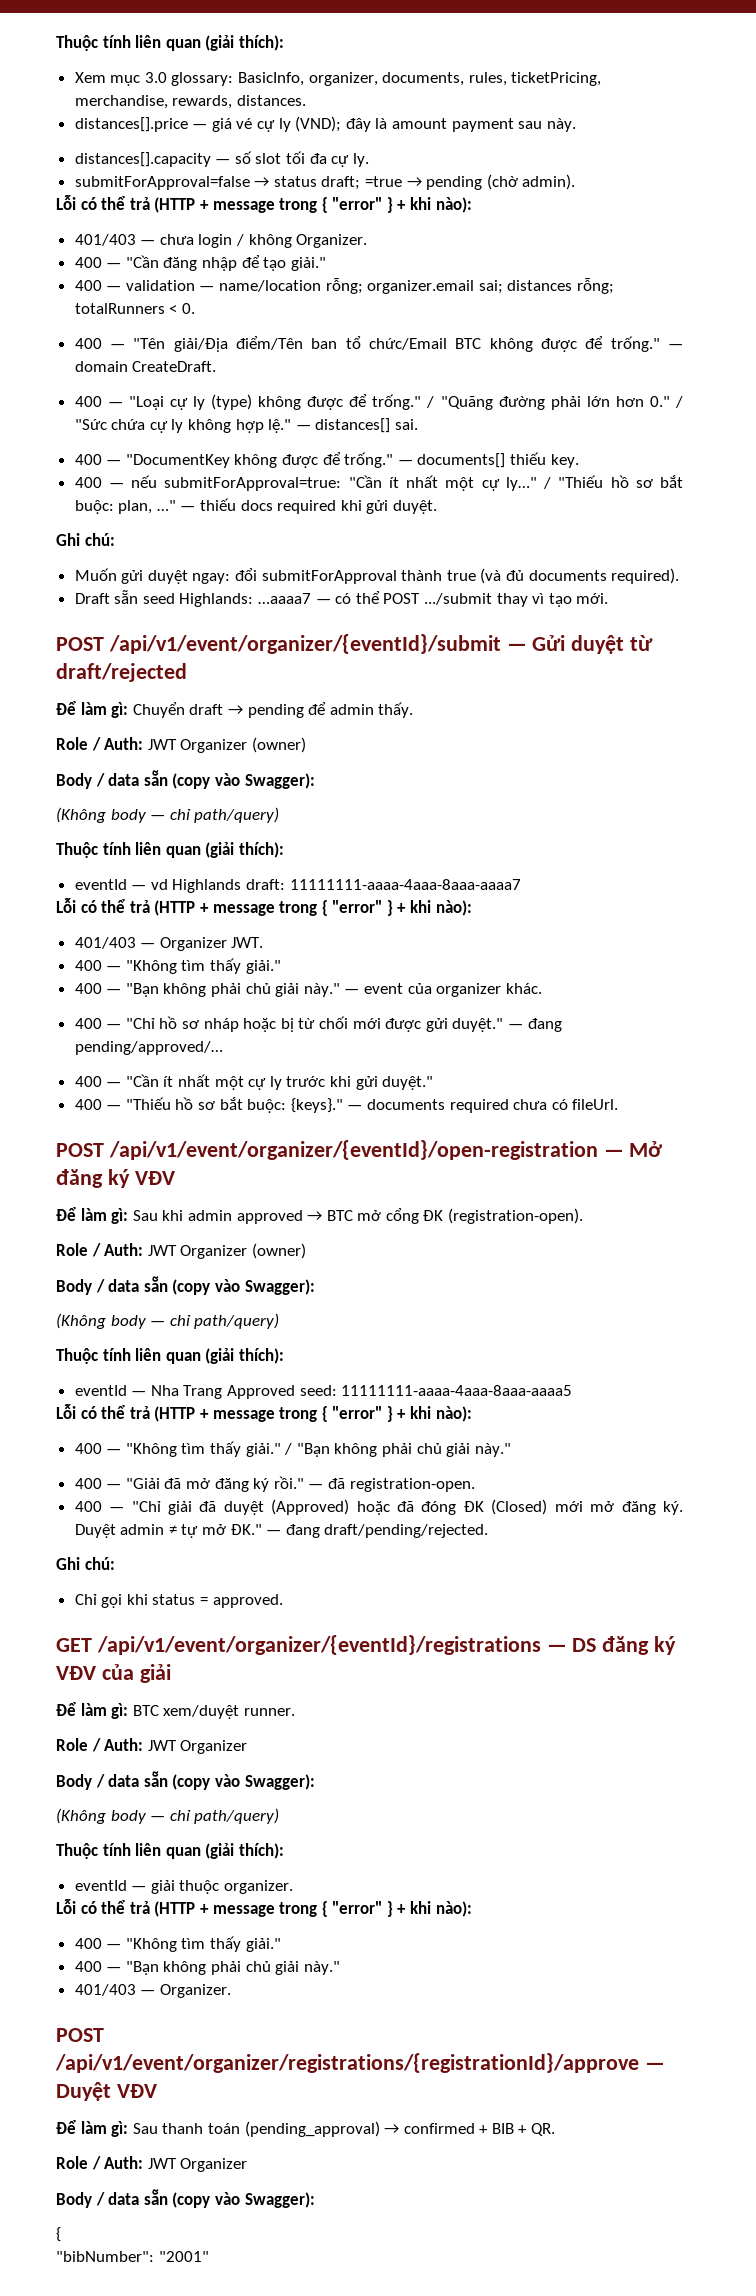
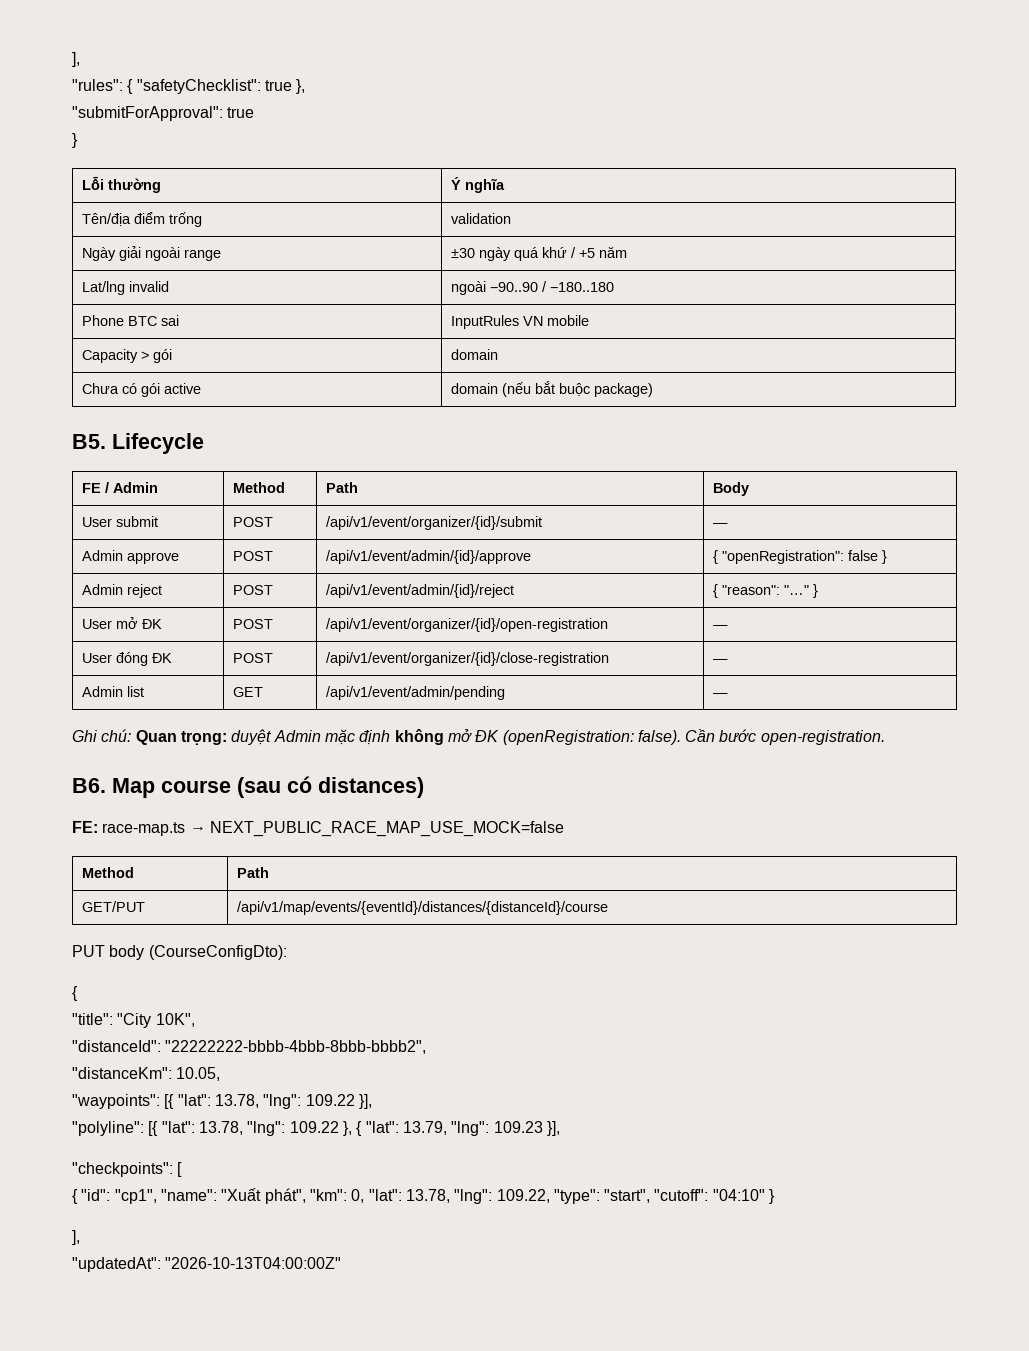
[56,35,284,51] [74,72,602,86] [74,95,306,109] [74,116,576,132] [74,151,369,167] [74,174,576,190] [56,195,472,213] [74,234,368,248] [74,255,326,271] [74,278,615,294] [74,303,195,314] [74,336,683,352] [74,361,217,372] [74,394,683,410] [74,418,419,433] [74,452,579,468] [74,475,683,491] [74,498,438,514] [56,533,115,546] [74,568,680,584] [74,590,609,607] [56,634,654,654] [56,663,187,682] [56,701,414,718] [56,737,306,753] [56,770,315,789] [56,807,280,823] [56,842,284,858] [74,879,521,893] [56,898,472,916] [74,937,264,951] [74,958,281,974] [74,983,542,997] [74,1016,562,1032] [74,1041,223,1055] [74,1074,434,1090] [74,1097,619,1113] [56,1140,664,1160] [56,1169,175,1188] [56,1207,584,1224] [56,1243,306,1259] [56,1276,315,1295] [56,1313,280,1329] [56,1348,284,1364] [74,1385,573,1399] [56,1404,472,1422] [74,1441,511,1457] [74,1476,475,1492] [74,1499,683,1515] [74,1524,489,1538] [56,1557,115,1570] [74,1594,283,1608] [56,1635,677,1655] [56,1664,171,1683] [56,1702,295,1719] [56,1738,248,1754] [56,1771,315,1790] [56,1808,280,1824] [56,1843,284,1859] [74,1880,294,1894] [56,1899,472,1917] [74,1936,281,1952] [74,1961,340,1975] [74,1984,231,1998] [56,2028,104,2042] [55,2053,665,2073] [56,2082,157,2101] [56,2120,556,2137] [56,2156,248,2172] [56,2189,315,2208] [56,2227,61,2242] [56,2251,209,2262] Thuộc tính liên quan (giải thích): // Xem mục 3.0 glossary: BasicInfo, organizer, documents, rules, ticketPricing, merchandise, rewards, distances. // distances[].price — giá vé cự ly (VND); đây là amount payment sau này. // distances[].capacity — số slot tối đa cự ly. // submitForApproval=false → status draft; =true → pending (chờ admin). // Lỗi có thể trả (HTTP + message trong { "error" } + khi nào): // 401/403 — chưa login / không Organizer. // 400 — "Cần đăng nhập để tạo giải." // 400 — validation — name/location rỗng; organizer.email sai; distances rỗng; totalRunners < 0. // 400 — "Tên giải/Địa điểm/Tên ban tổ chức/Email BTC không được để trống." — domain CreateDraft. // 400 — "Loại cự ly (type) không được để trống." / "Quãng đường phải lớn hơn 0." / "Sức chứa cự ly không hợp lệ." — distances[] sai. // 400 — "DocumentKey không được để trống." — documents[] thiếu key. // 400 — nếu submitForApproval=true: "Cần ít nhất một cự ly…" / "Thiếu hồ sơ bắt buộc: plan, …" — thiếu docs required khi gửi duyệt. // Ghi chú: // Muốn gửi duyệt ngay: đổi submitForApproval thành true (và đủ documents required). // Draft sẵn seed Highlands: …aaaa7 — có thể POST .../submit thay vì tạo mới. // POST /api/v1/event/organizer/{eventId}/submit — Gửi duyệt từ draft/rejected // Để làm gì: Chuyển draft → pending để admin thấy. // Role / Auth: JWT Organizer (owner) // Body / data sẵn (copy vào Swagger): // (Không body — chỉ path/query) // Thuộc tính liên quan (giải thích): // eventId — vd Highlands draft: 11111111-aaaa-4aaa-8aaa-aaaa7 // Lỗi có thể trả (HTTP + message trong { "error" } + khi nào): // 401/403 — Organizer JWT. // 400 — "Không tìm thấy giải." // 400 — "Bạn không phải chủ giải này." — event của organizer khác. // 400 — "Chỉ hồ sơ nháp hoặc bị từ chối mới được gửi duyệt." — đang pending/approved/… // 400 — "Cần ít nhất một cự ly trước khi gửi duyệt." // 400 — "Thiếu hồ sơ bắt buộc: {keys}." — documents required chưa có fileUrl. // POST /api/v1/event/organizer/{eventId}/open-registration — Mở đăng ký VĐV // Để làm gì: Sau khi admin approved → BTC mở cổng ĐK (registration-open). // Role / Auth: JWT Organizer (owner) // Body / data sẵn (copy vào Swagger): // (Không body — chỉ path/query) // Thuộc tính liên quan (giải thích): // eventId — Nha Trang Approved seed: 11111111-aaaa-4aaa-8aaa-aaaa5 // Lỗi có thể trả (HTTP + message trong { "error" } + khi nào): // 400 — "Không tìm thấy giải." / "Bạn không phải chủ giải này." // 400 — "Giải đã mở đăng ký rồi." — đã registration-open. // 400 — "Chỉ giải đã duyệt (Approved) hoặc đã đóng ĐK (Closed) mới mở đăng ký. Duyệt admin ≠ tự mở ĐK." — đang draft/pending/rejected. // Ghi chú: // Chỉ gọi khi status = approved. // GET /api/v1/event/organizer/{eventId}/registrations — DS đăng ký VĐV của giải // Để làm gì: BTC xem/duyệt runner. // Role / Auth: JWT Organizer // Body / data sẵn (copy vào Swagger): // (Không body — chỉ path/query) // Thuộc tính liên quan (giải thích): // eventId — giải thuộc organizer. // Lỗi có thể trả (HTTP + message trong { "error" } + khi nào): // 400 — "Không tìm thấy giải." // 400 — "Bạn không phải chủ giải này." // 401/403 — Organizer. // POST /api/v1/event/organizer/registrations/{registrationId}/approve — Duyệt VĐV // Để làm gì: Sau thanh toán (pending_approval) → confirmed + BIB + QR. // Role / Auth: JWT Organizer // Body / data sẵn (copy vào Swagger): // { // "bibNumber": "2001" -> [72,52,80,67] [72,79,306,94] [72,106,255,121] [72,133,78,148] [81,176,161,193] [450,177,505,193] [81,212,202,227] [450,213,511,224] [81,246,221,261] [450,246,627,261] [81,281,169,295] [450,281,614,295] [81,315,179,326] [450,315,589,329] [81,349,172,363] [450,349,498,360] [81,383,201,397] [450,381,653,397] [72,433,204,454] [81,482,158,493] [232,482,285,493] [325,482,358,493] [712,482,749,496] [81,516,158,527] [232,517,273,527] [325,516,542,530] [712,523,728,527] [81,550,179,564] [232,551,273,561] [325,550,531,564] [712,550,887,564] [81,584,162,598] [232,585,273,595] [325,584,514,598] [712,584,818,598] [81,617,162,629] [232,619,273,629] [325,618,608,632] [712,625,728,629] [81,652,172,666] [232,653,273,663] [325,652,609,666] [712,659,728,663] [81,686,144,697] [232,687,263,697] [325,686,505,700] [712,693,728,697] [72,729,885,745] [72,776,424,798] [72,821,564,837] [81,867,134,878] [236,867,269,878] [81,901,145,912] [236,901,608,915] [72,945,287,960] [72,986,78,1001] [72,1013,195,1028] [72,1040,427,1054] [72,1067,221,1081] [72,1094,372,1109] [72,1121,560,1136] [72,1162,183,1177] [72,1188,776,1204] [72,1230,80,1245] [72,1257,342,1272] ], // "rules": { "safetyChecklist": true }, // "submitForApproval": true // } // Lỗi thường | Ý nghĩa // Tên/địa điểm trống | validation // Ngày giải ngoài range | ±30 ngày quá khứ / +5 năm // Lat/lng invalid | ngoài −90..90 / −180..180 // Phone BTC sai | InputRules VN mobile // Capacity > gói | domain // Chưa có gói active | domain (nếu bắt buộc package) // B5. Lifecycle // FE / Admin | Method | Path | Body // User submit | POST | /api/v1/event/organizer/{id}/submit | — // Admin approve | POST | /api/v1/event/admin/{id}/approve | { "openRegistration": false } // Admin reject | POST | /api/v1/event/admin/{id}/reject | { "reason": "…" } // User mở ĐK | POST | /api/v1/event/organizer/{id}/open-registration | — // User đóng ĐK | POST | /api/v1/event/organizer/{id}/close-registration | — // Admin list | GET | /api/v1/event/admin/pending | — // Ghi chú: Quan trọng: duyệt Admin mặc định không mở ĐK (openRegistration: false). Cần bước open-registration. // B6. Map course (sau có distances) // FE: race-map.ts → NEXT_PUBLIC_RACE_MAP_USE_MOCK=false // Method | Path // GET/PUT | /api/v1/map/events/{eventId}/distances/{distanceId}/course // PUT body (CourseConfigDto): // { // "title": "City 10K", // "distanceId": "22222222-bbbb-4bbb-8bbb-bbbb2", // "distanceKm": 10.05, // "waypoints": [{ "lat": 13.78, "lng": 109.22 }], // "polyline": [{ "lat": 13.78, "lng": 109.22 }, { "lat": 13.79, "lng": 109.23 }], // "checkpoints": [ // { "id": "cp1", "name": "Xuất phát", "km": 0, "lat": 13.78, "lng": 109.22, "type": "start", "cutoff": "04:10" } // ], // "updatedAt": "2026-10-13T04:00:00Z"

